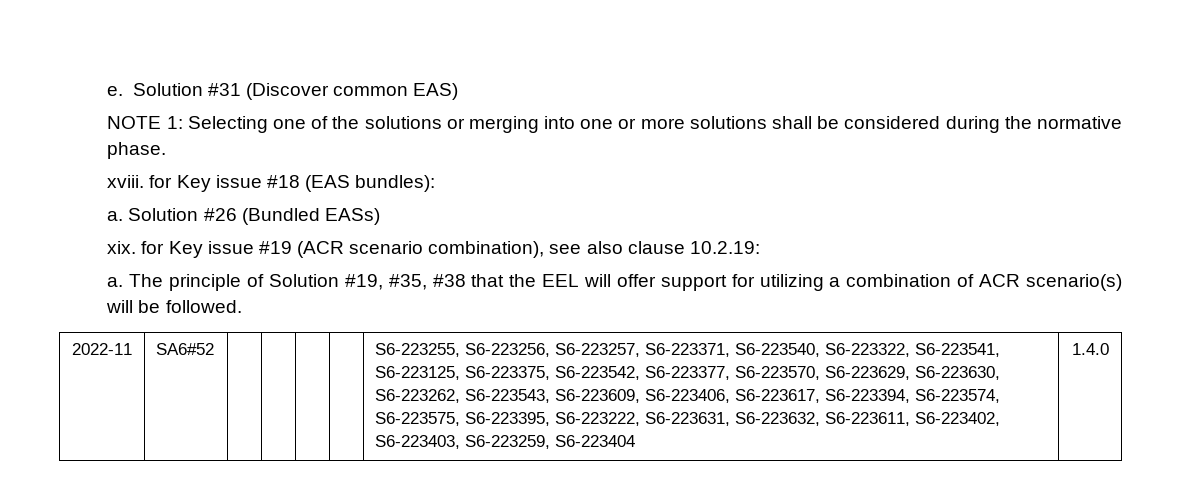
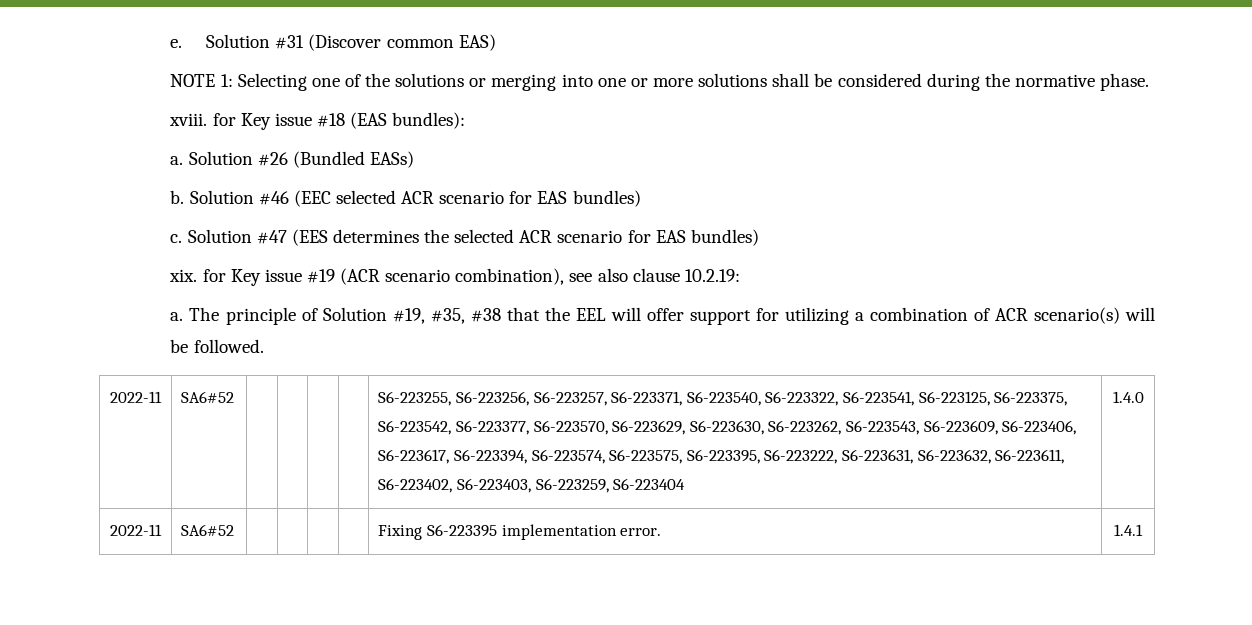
(380, 216) none -> [170,190,641,207] [170,229,759,246] // b. Solution #46 (EEC selected ACR scenario for EAS bundles) // c. Solution #47 (EES determines the selected ACR scenario for EAS bundles)
(1109, 349) none -> [110,524,162,536] [181,524,235,536] [378,524,662,540] [1114,524,1143,536] // 2022-11 | SA6#52 | | | | | Fixing S6-223395 implementation error. | 1.4.1

